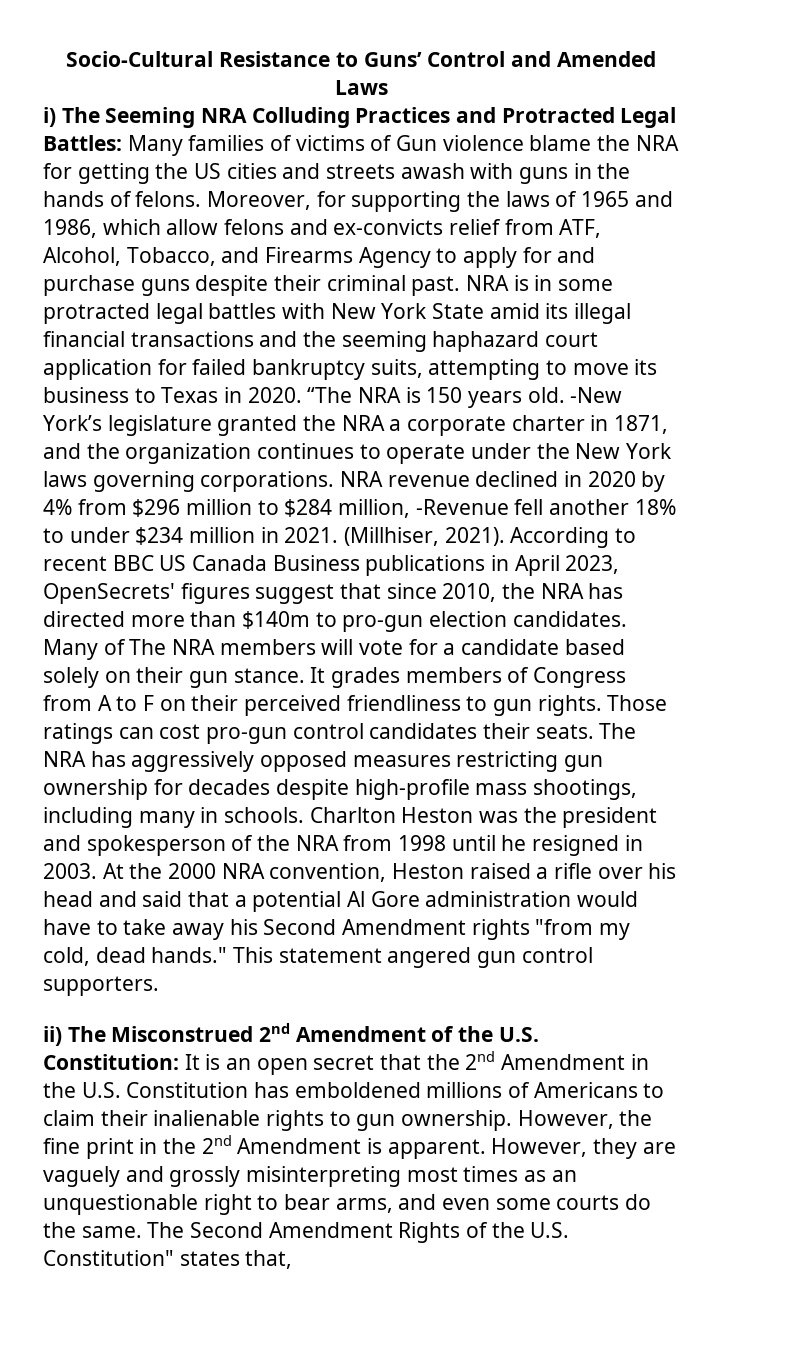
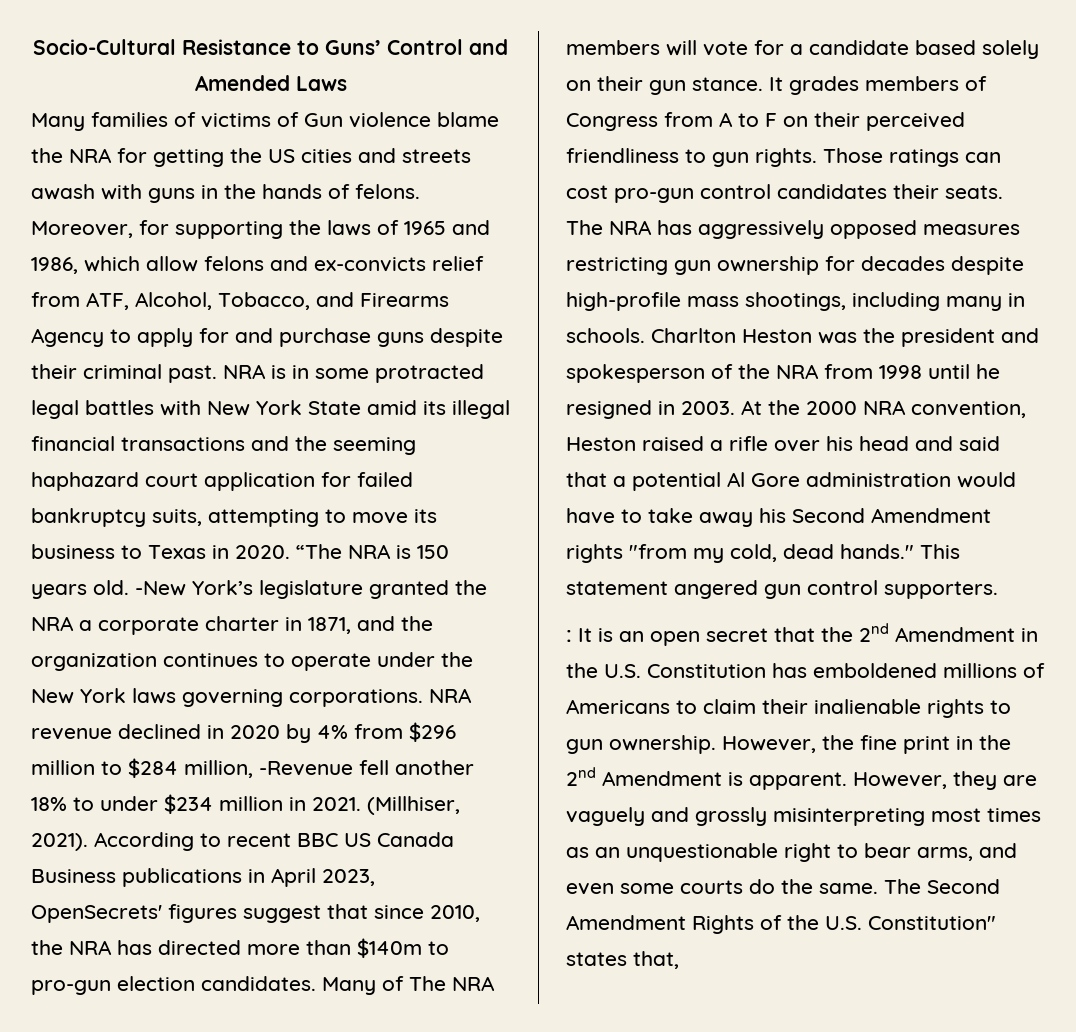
[43,107,677,128] [43,135,122,151] i) The Seeming NRA Colluding Practices and Protracted Legal Battles: -> (347, 83) none
[43,1023,539,1046] [43,1054,179,1070] ii) The Misconstrued 2nd Amendment of the U.S. Constitution: -> [566,630,572,642] :

